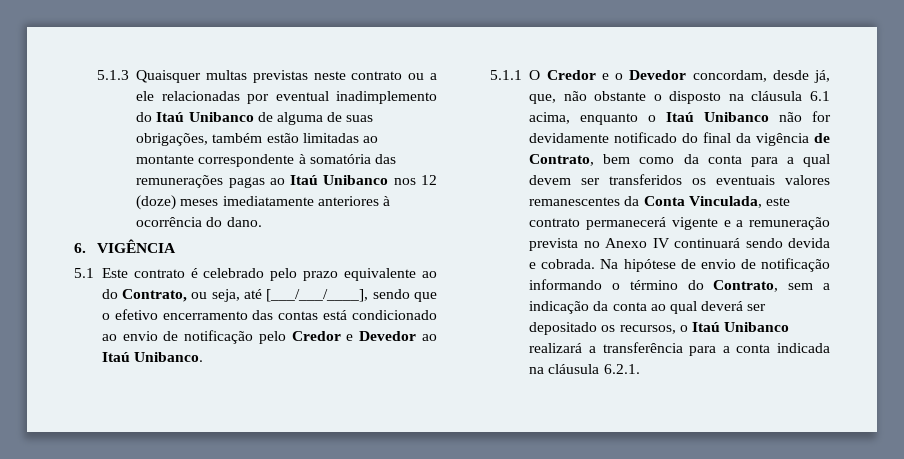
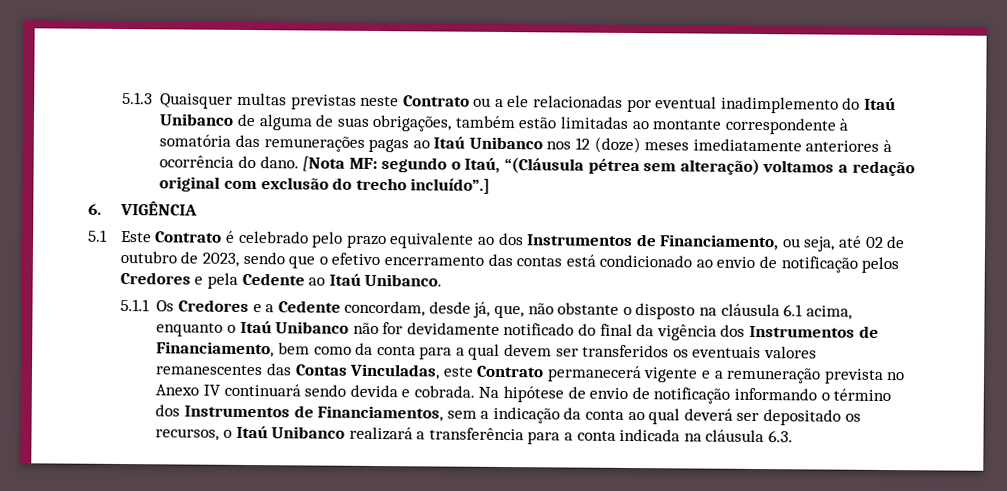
[351,71,403,80] contrato -> [402,95,470,107] Contrato
(262, 222) none -> [302,156,915,177] [159,176,491,194] [Nota MF: segundo o Itaú, “(Cláusula pétrea sem alteração) voltamos a redação original com exclusão do trecho incluído”.]
[133,269,185,278] contrato -> [155,231,223,243] Contrato
[101,289,369,302] do Contrato, ou seja, até [___/___/____], -> [498,232,906,252] [119,250,239,267] dos Instrumentos de Financiamento, ou seja, até 02 de outubro de 2023,
[258,331,417,344] pelo Credor e Devedor -> [861,256,900,274] [119,271,305,289] pelos Credores e pela Cedente
[529,70,687,80] O Credor e o Devedor -> [156,299,341,313] Os Credores e a Cedente
[814,133,830,143] [529,154,595,166] de Contrato, -> [720,324,879,338] [156,341,275,358] dos Instrumentos de Financiamento,
[624,196,791,208] [529,218,581,227] da Conta Vinculada, este contrato -> [265,363,545,380] das Contas Vinculadas, este Contrato
[687,280,779,292] do Contrato, -> [155,404,444,422] dos Instrumentos de Financiamentos,
[603,364,640,374] 6.2.1. -> [767,430,793,443] 6.3.

